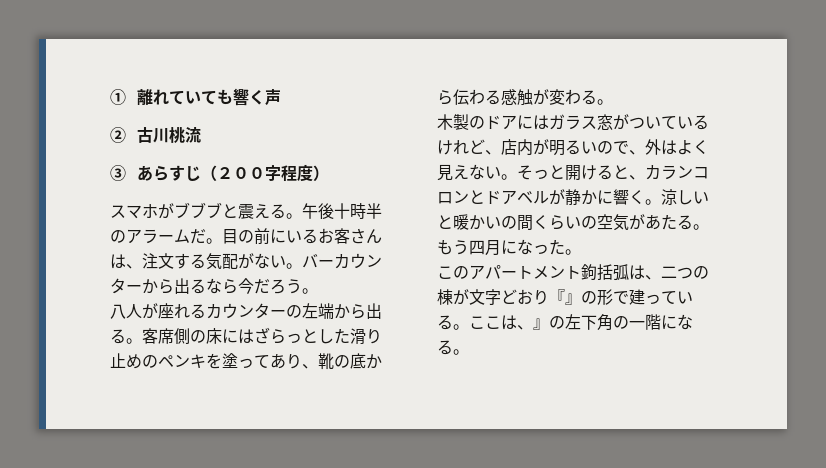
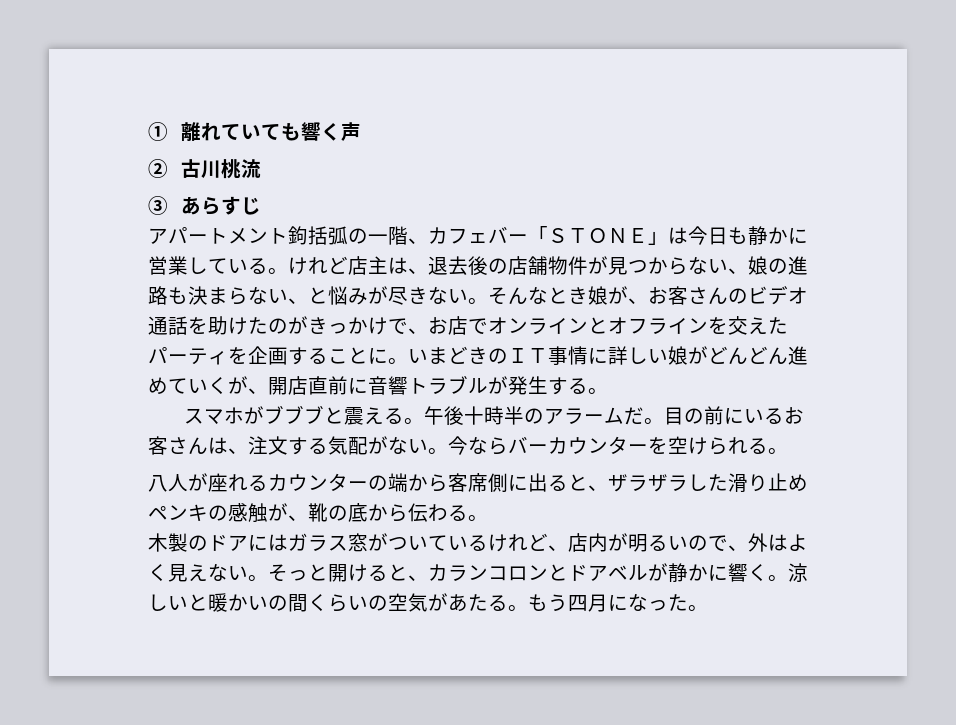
[201,164,330,182] （２００字程度） -> [148,226,808,245] [148,256,808,275] [148,286,808,305] [148,316,788,335] [148,346,808,365] [148,375,608,395] // アパートメント鉤括弧の一階、カフェバー「ＳＴＯＮＥ」は今日も静かに営業している。けれど店主は、退去後の店舗物件が見つからない、娘の進路も決まらない、と悩みが尽きない。そんなとき娘が、お客さんのビデオ通話を助けたのがきっかけで、お店でオンラインとオフラインを交えたパーティを企画することに。いまどきのＩＴ事情に詳しい娘がどんどん進めていくが、開店直前に音響トラブルが発生する。
(302, 266) none -> [448,436,508,455] 今なら
[142,278,302,294] から出るなら今だろう -> [648,436,768,455] を空けられる
[302,303,382,319] [110,327,382,344] [110,353,302,369] 左端から出る。客席側の床にはざらっとした滑り止めのペンキを塗ってあり -> [388,473,808,492] [148,503,288,523] 端から客席側に出ると、ザラザラした滑り止めペンキの感触が
[501,89,597,106] 感触が変わる -> (468, 513) none
[437,264,709,281] [437,289,693,305] [437,314,693,331] [437,340,469,355] // このアパートメント鉤括弧は、二つの棟が文字どおり『』の形で建っている。ここは、』の左下角の一階になる。 -> (708, 608) none

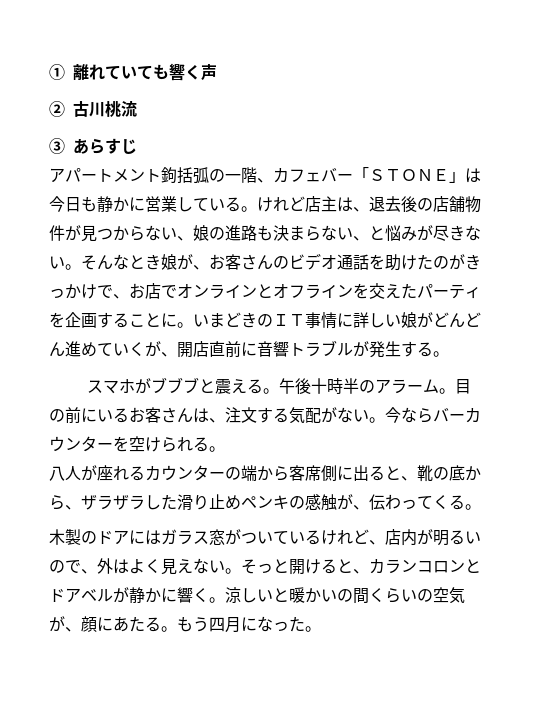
[623,407,644,425] だ -> (440, 386) none
(608, 488) none -> [417,465,481,482] [49,495,81,510] 靴の底から、
[308,503,448,522] 靴の底から伝わ -> [369,494,449,510] 伝わってく
(448, 602) none -> [65,616,113,632] 、顔に

